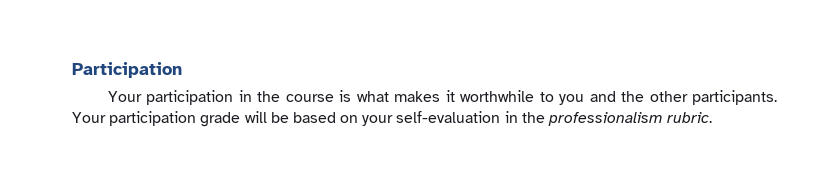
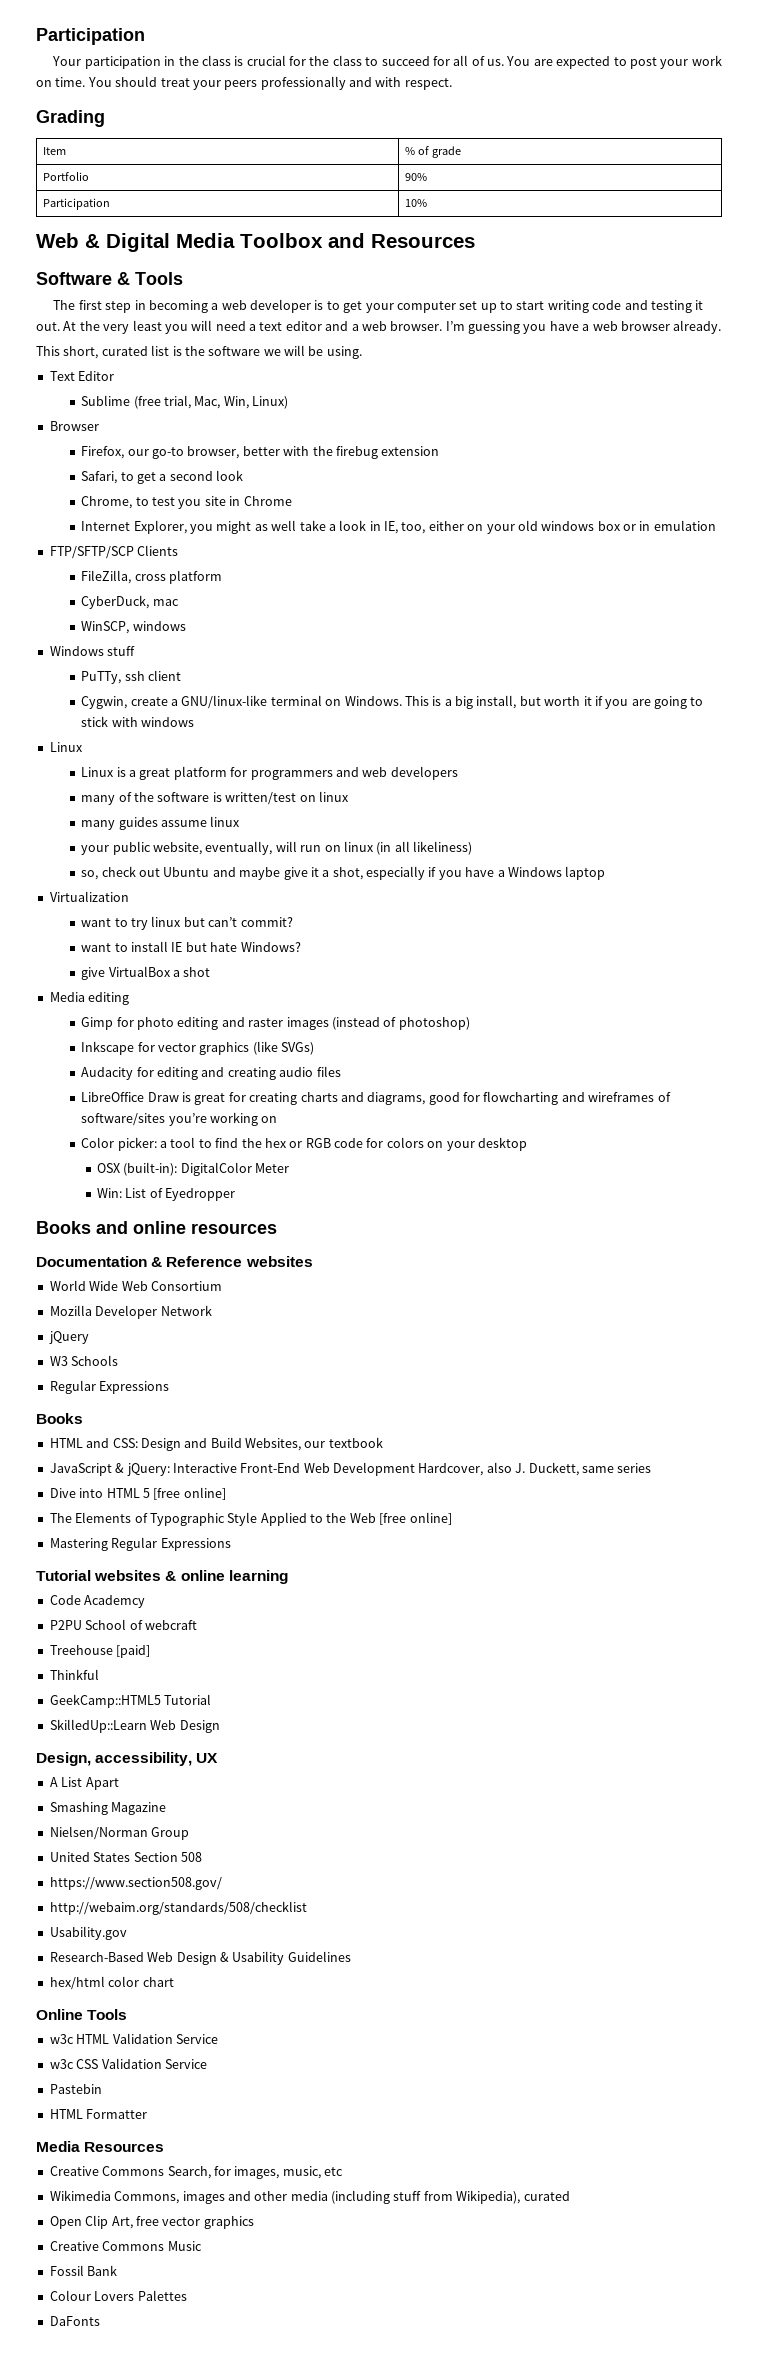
[285,90,777,105] [72,111,713,127] course is what makes it worthwhile to you and the other participants. Your participation grade will be based on your self-evaluation in the professionalism rubric. -> [201,55,722,69] [36,76,452,90] [36,110,105,127] [43,147,67,155] [405,146,462,158] [43,172,90,181] [405,173,428,181] [43,198,111,210] [405,199,428,207] [36,233,475,252] [36,272,183,285] [53,299,704,313] [36,320,722,334] [36,345,362,359] [49,371,115,381] [81,395,289,409] [49,421,99,431] [81,446,440,459] [81,470,244,484] [81,496,292,509] [81,520,716,534] [49,545,179,559] [81,570,222,584] [81,595,179,609] [81,621,186,634] [49,646,136,656] [81,670,181,684] [81,695,704,709] [81,716,194,727] [49,742,83,752] [81,766,458,780] [81,791,349,805] [81,816,241,830] [81,841,472,855] [81,866,606,880] [49,891,129,902] [81,916,293,930] [81,941,301,952] [81,966,211,980] [49,992,130,1005] [81,1017,470,1030] [81,1041,315,1055] [81,1066,341,1080] [81,1091,671,1105] [81,1112,278,1126] [81,1137,527,1151] [96,1162,290,1176] [96,1188,236,1201] [36,1221,277,1234] [36,1256,313,1267] [49,1280,222,1291] [49,1305,212,1319] [48,1331,89,1344] [49,1355,119,1366] [49,1380,170,1394] [36,1413,83,1424] [49,1437,383,1451] [49,1462,652,1476] [49,1487,226,1500] [49,1512,452,1526] [49,1537,231,1551] [36,1570,288,1584] [49,1595,146,1608] [49,1619,197,1630] [49,1645,151,1658] [49,1669,99,1680] [49,1694,212,1708] [49,1719,220,1733] [36,1752,219,1766] [49,1777,119,1790] [49,1802,167,1815] [49,1826,190,1840] [49,1852,202,1862] [49,1877,222,1890] [49,1901,307,1915] [49,1926,127,1940] [49,1951,351,1965] [49,1976,174,1990] [36,2009,128,2020] [49,2033,218,2044] [49,2058,207,2069] [49,2084,102,2094] [49,2109,148,2119] [36,2141,165,2152] [49,2166,343,2179] [49,2190,570,2204] [49,2215,254,2229] [49,2241,202,2251] [49,2265,118,2276] [49,2290,187,2301] [49,2316,100,2326] class is crucial for the class to succeed for all of us. You are expected to post your work on time. You should treat your peers professionally and with respect. // Grading // Item | % of grade // Portfolio | 90% // Participation | 10% // Web & Digital Media Toolbox and Resources // Software & Tools // The first step in becoming a web developer is to get your computer set up to start writing code and testing it out. At the very least you will need a text editor and a web browser. I’m guessing you have a web browser already. // This short, curated list is the software we will be using. // Text Editor // Sublime (free trial, Mac, Win, Linux) // Browser // Firefox, our go-to browser, better with the firebug extension // Safari, to get a second look // Chrome, to test you site in Chrome // Internet Explorer, you might as well take a look in IE, too, either on your old windows box or in emulation // FTP/SFTP/SCP Clients // FileZilla, cross platform // CyberDuck, mac // WinSCP, windows // Windows stuff // PuTTy, ssh client // Cygwin, create a GNU/linux-like terminal on Windows. This is a big install, but worth it if you are going to stick with windows // Linux // Linux is a great platform for programmers and web developers // many of the software is written/test on linux // many guides assume linux // your public website, eventually, will run on linux (in all likeliness) // so, check out Ubuntu and maybe give it a shot, especially if you have a Windows laptop // Virtualization // want to try linux but can’t commit? // want to install IE but hate Windows? // give VirtualBox a shot // Media editing // Gimp for photo editing and raster images (instead of photoshop) // Inkscape for vector graphics (like SVGs) // Audacity for editing and creating audio files // LibreOffice Draw is great for creating charts and diagrams, good for flowcharting and wireframes of software/sites you’re working on // Color picker: a tool to find the hex or RGB code for colors on your desktop // OSX (built-in): DigitalColor Meter // Win: List of Eyedropper // Books and online resources // Documentation & Reference websites // World Wide Web Consortium // Mozilla Developer Network // jQuery // W3 Schools // Regular Expressions // Books // HTML and CSS: Design and Build Websites, our textbook // JavaScript & jQuery: Interactive Front-End Web Development Hardcover, also J. Duckett, same series // Dive into HTML 5 [free online] // The Elements of Typographic Style Applied to the Web [free online] // Mastering Regular Expressions // Tutorial websites & online learning // Code Academcy // P2PU School of webcraft // Treehouse [paid] // Thinkful // GeekCamp::HTML5 Tutorial // SkilledUp::Learn Web Design // Design, accessibility, UX // A List Apart // Smashing Magazine // Nielsen/Norman Group // United States Section 508 // https://www.section508.gov/ // http://webaim.org/standards/508/checklist // Usability.gov // Research-Based Web Design & Usability Guidelines // hex/html color chart // Online Tools // w3c HTML Validation Service // w3c CSS Validation Service // Pastebin // HTML Formatter // Media Resources // Creative Commons Search, for images, music, etc // Wikimedia Commons, images and other media (including stuff from Wikipedia), curated // Open Clip Art, free vector graphics // Creative Commons Music // Fossil Bank // Colour Lovers Palettes // DaFonts

